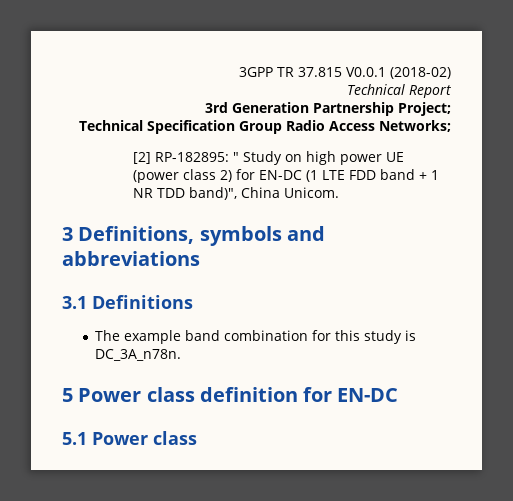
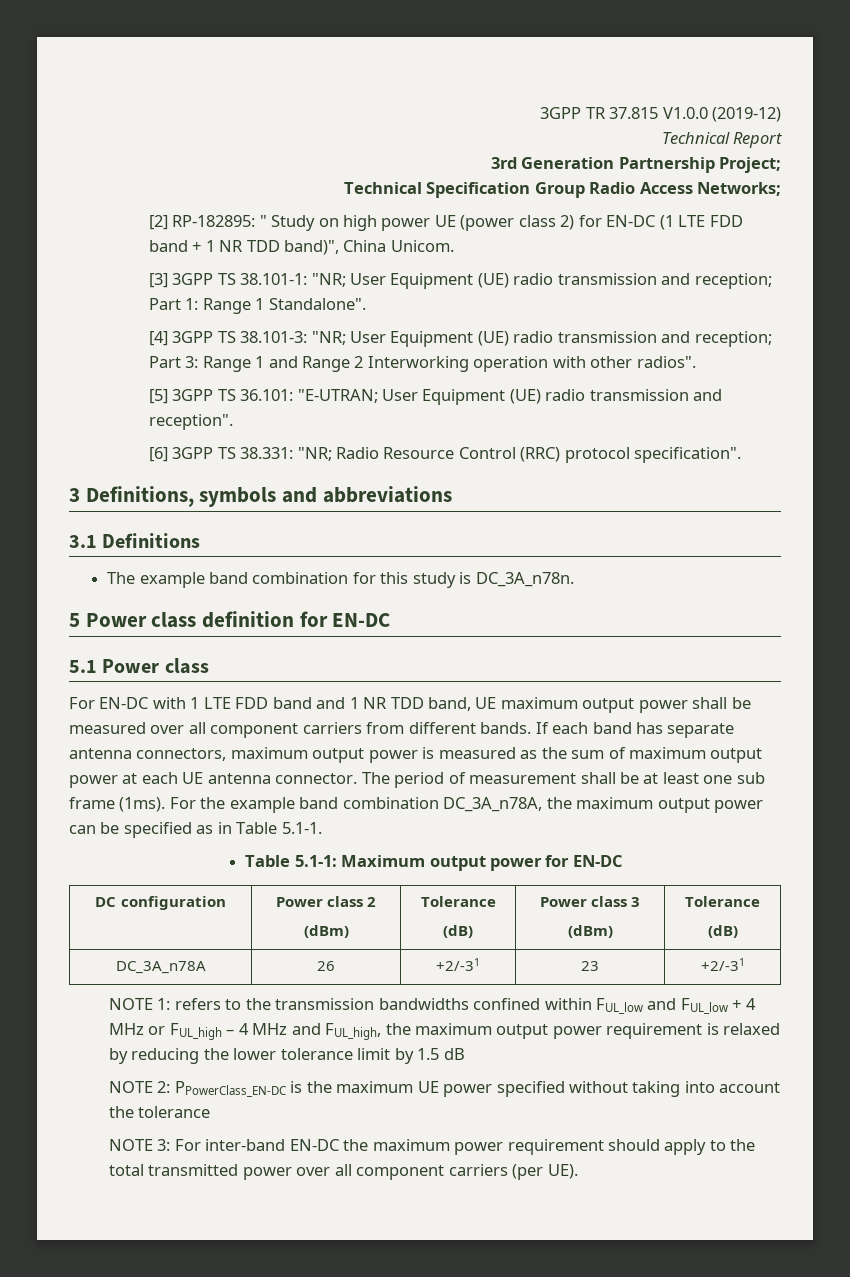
[346,67,451,79] V0.0.1 (2018-02) -> [662,107,782,122] V1.0.0 (2019-12)
(339, 192) none -> [148,273,772,289] [148,298,366,314] [148,331,772,347] [148,356,696,372] [148,389,723,405] [148,414,233,430] [148,447,742,463] // [3] 3GPP TS 38.101-1: "NR; User Equipment (UE) radio transmission and reception; Part 1: Range 1 Standalone". // [4] 3GPP TS 38.101-3: "NR; User Equipment (UE) radio transmission and reception; Part 3: Range 1 and Range 2 Interworking operation with other radios". // [5] 3GPP TS 36.101: "E-UTRAN; User Equipment (UE) radio transmission and reception". // [6] 3GPP TS 38.331: "NR; Radio Resource Control (RRC) protocol specification".
(197, 438) none -> [69,697,751,713] [69,722,735,738] [69,747,763,763] [69,772,765,788] [69,797,764,813] [69,822,322,838] [245,855,623,871] [95,896,226,910] [275,896,377,907] [303,925,349,938] [420,896,496,907] [443,925,473,938] [539,896,641,907] [567,925,613,938] [685,896,760,907] [707,925,738,938] [115,961,206,974] [317,961,335,971] [436,958,480,971] [581,961,599,971] [700,958,745,971] [108,998,756,1014] [108,1023,781,1040] [108,1048,465,1064] [108,1081,781,1097] [108,1106,211,1118] [108,1139,756,1155] [108,1164,578,1180] // For EN-DC with 1 LTE FDD band and 1 NR TDD band, UE maximum output power shall be measured over all component carriers from different bands. If each band has separate antenna connectors, maximum output power is measured as the sum of maximum output power at each UE antenna connector. The period of measurement shall be at least one sub frame (1ms). For the example band combination DC_3A_n78A, the maximum output power can be specified as in Table 5.1-1. // Table 5.1-1: Maximum output power for EN-DC // DC configuration | Power class 2 // (dBm) | Tolerance // (dB) | Power class 3 // (dBm) | Tolerance // (dB) // DC_3A_n78A | 26 | +2/-31 | 23 | +2/-31 // NOTE 1: refers to the transmission bandwidths confined within FUL_low and FUL_low + 4 MHz or FUL_high – 4 MHz and FUL_high, the maximum output power requirement is relaxed by reducing the lower tolerance limit by 1.5 dB // NOTE 2: PPowerClass_EN-DC is the maximum UE power specified without taking into account the tolerance // NOTE 3: For inter-band EN-DC the maximum power requirement should apply to the total transmitted power over all component carriers (per UE).

